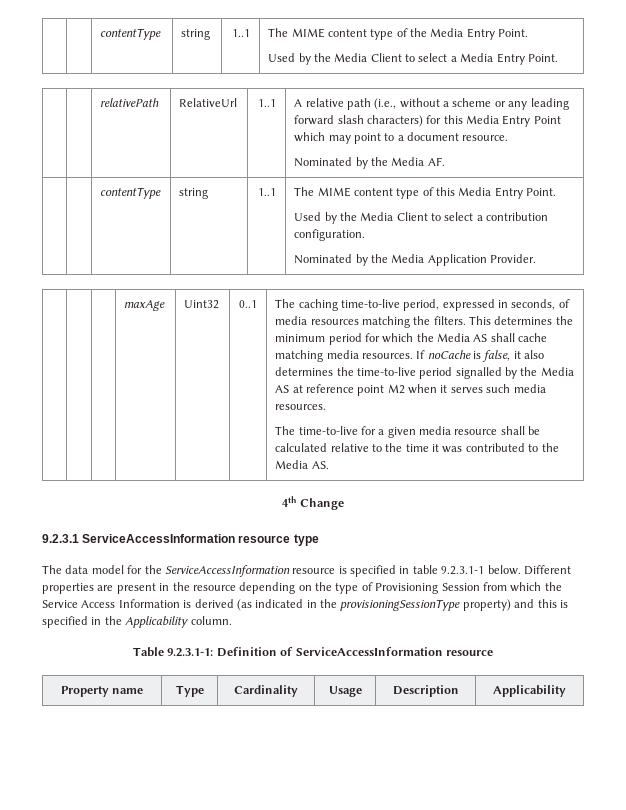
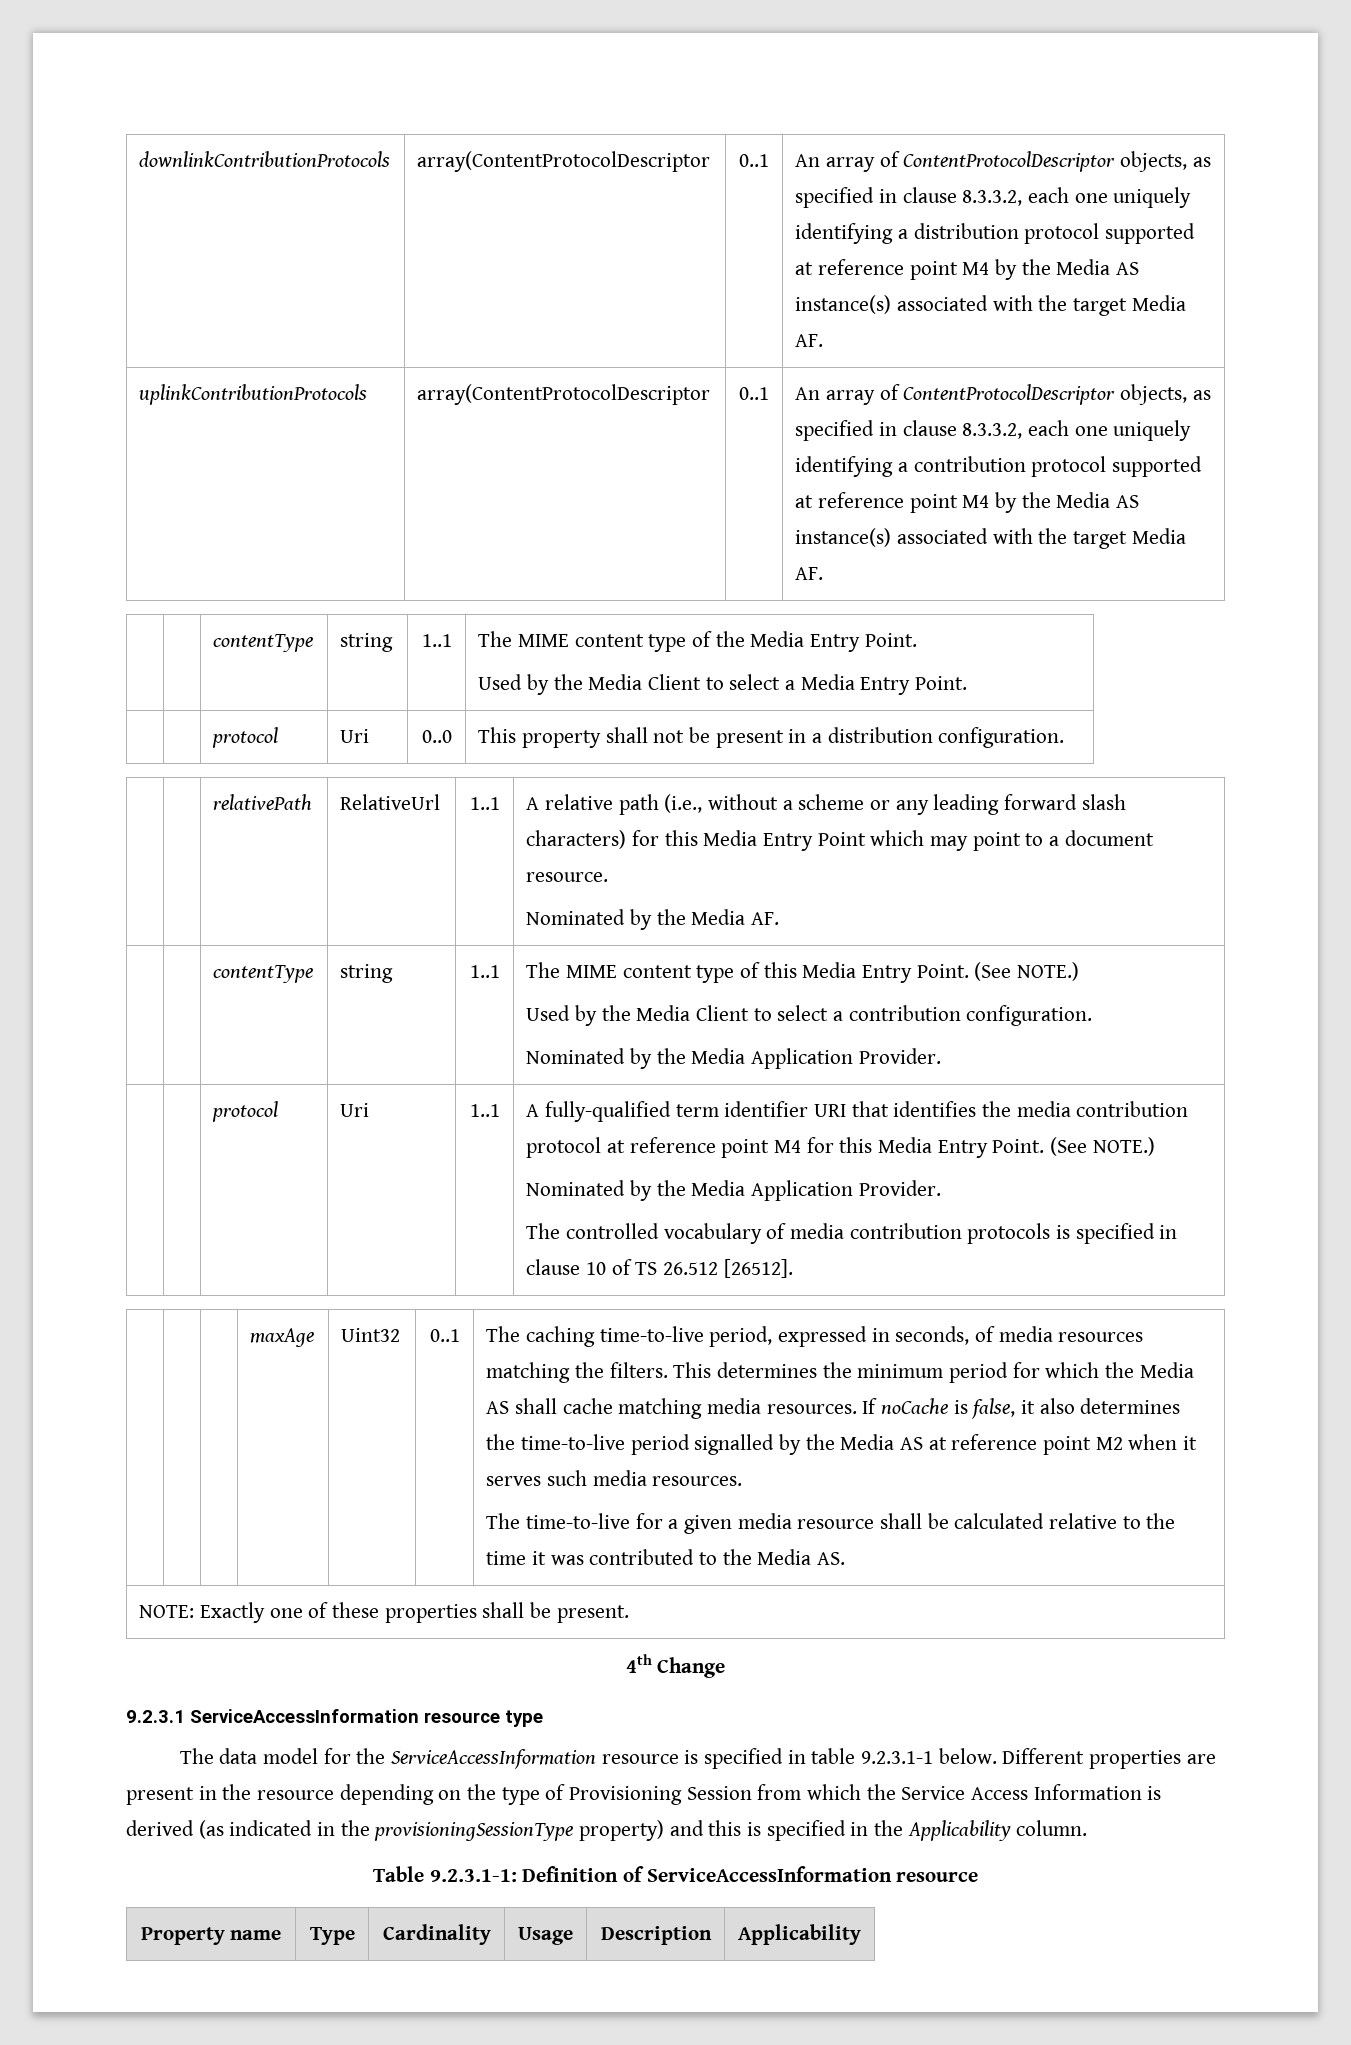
(100, 34) none -> [139,151,391,167] [417,151,711,172] [739,154,769,167] [795,151,1211,172] [795,187,1192,208] [795,223,1195,244] [795,259,1139,280] [795,295,1186,316] [795,334,824,347] [139,384,368,405] [417,384,711,405] [739,387,769,400] [795,384,1211,405] [795,420,1192,441] [795,456,1202,477] [795,492,1139,513] [795,528,1186,549] [795,567,824,580] downlinkContributionProtocols | array(ContentProtocolDescriptor | 0..1 | An array of ContentProtocolDescriptor objects, as specified in clause 8.3.3.2, each one uniquely identifying a distribution protocol supported at reference point M4 by the Media AS instance(s) associated with the target Media AF. // uplinkContributionProtocols | array(ContentProtocolDescriptor | 0..1 | An array of ContentProtocolDescriptor objects, as specified in clause 8.3.3.2, each one uniquely identifying a contribution protocol supported at reference point M4 by the Media AS instance(s) associated with the target Media AF. //
(558, 58) none -> [212,727,279,748] [340,729,370,743] [421,730,452,743] [478,727,1065,748] // | | protocol | Uri | 0..0 | This property shall not be present in a distribution configuration.
(557, 192) none -> [974,962,1080,981] (See NOTE.)
(537, 258) none -> [212,1101,279,1122] [340,1103,370,1117] [469,1104,500,1117] [526,1101,1189,1122] [526,1137,1155,1158] [526,1180,941,1201] [526,1223,1178,1244] [526,1259,793,1278] // | | protocol | Uri | 1..1 | A fully-qualified term identifier URI that identifies the media contribution protocol at reference point M4 for this Media Entry Point. (See NOTE.) // Nominated by the Media Application Provider. // The controlled vocabulary of media contribution protocols is specified in clause 10 of TS 26.512 [26512].
(329, 465) none -> [139,1602,629,1623] // NOTE: Exactly one of these properties shall be present.

